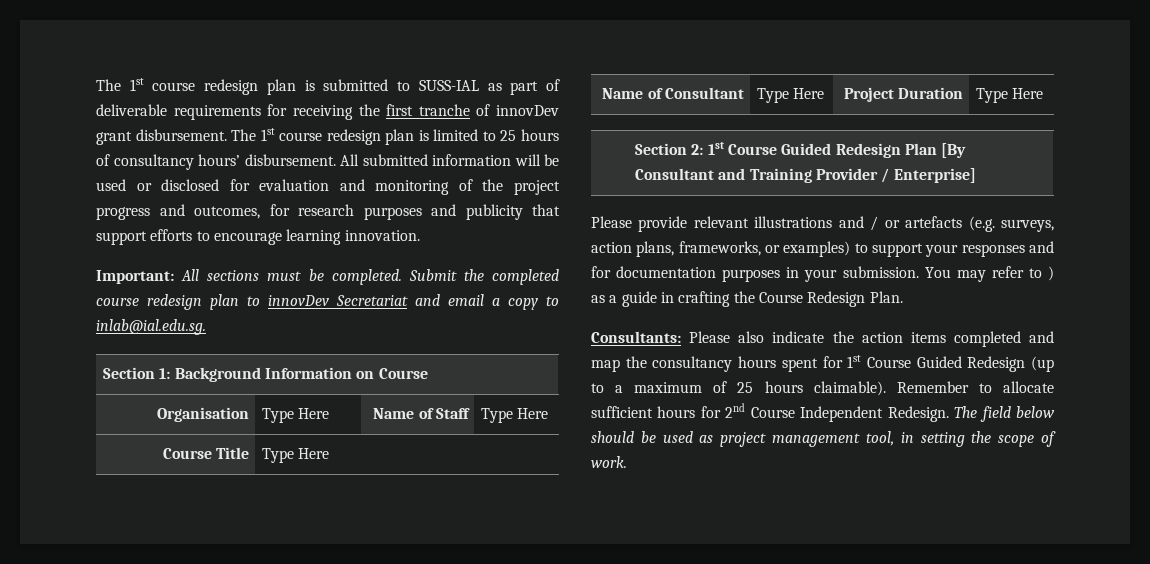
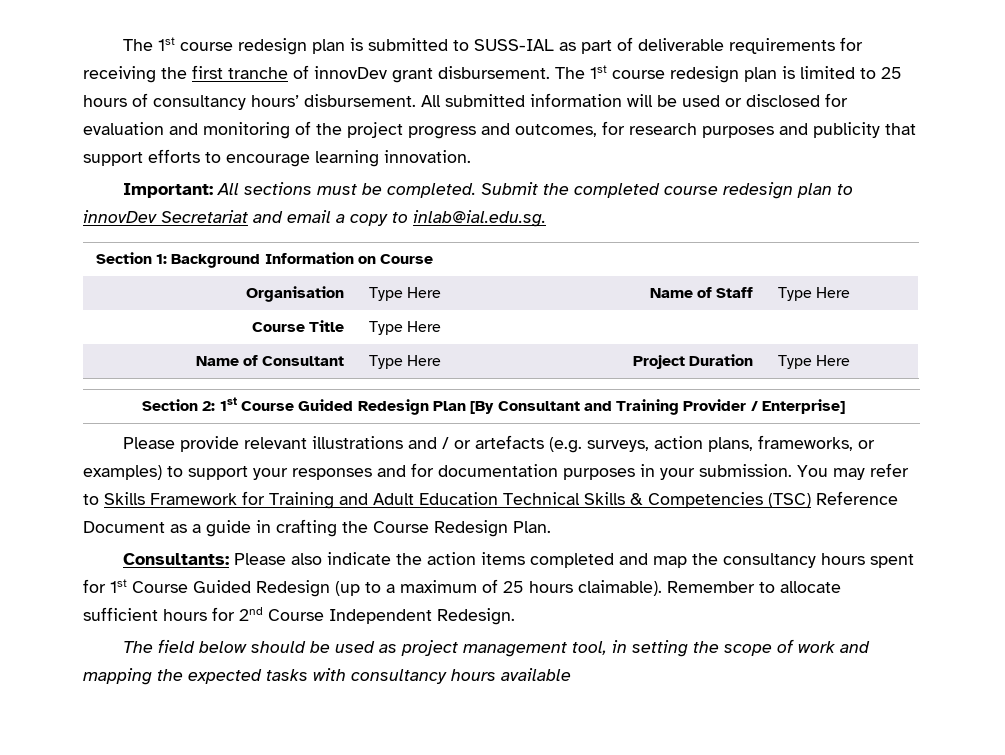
[1048,266,1054,281] ) -> [104,491,898,509] [83,521,165,533] Skills Framework for Training and Adult Education Technical Skills & Competencies (TSC) Reference Document
(949, 414) none -> (515, 616) //
[591,456,627,468] work. -> [798,641,871,653] [83,668,571,685] work and mapping the expected tasks with consultancy hours available

